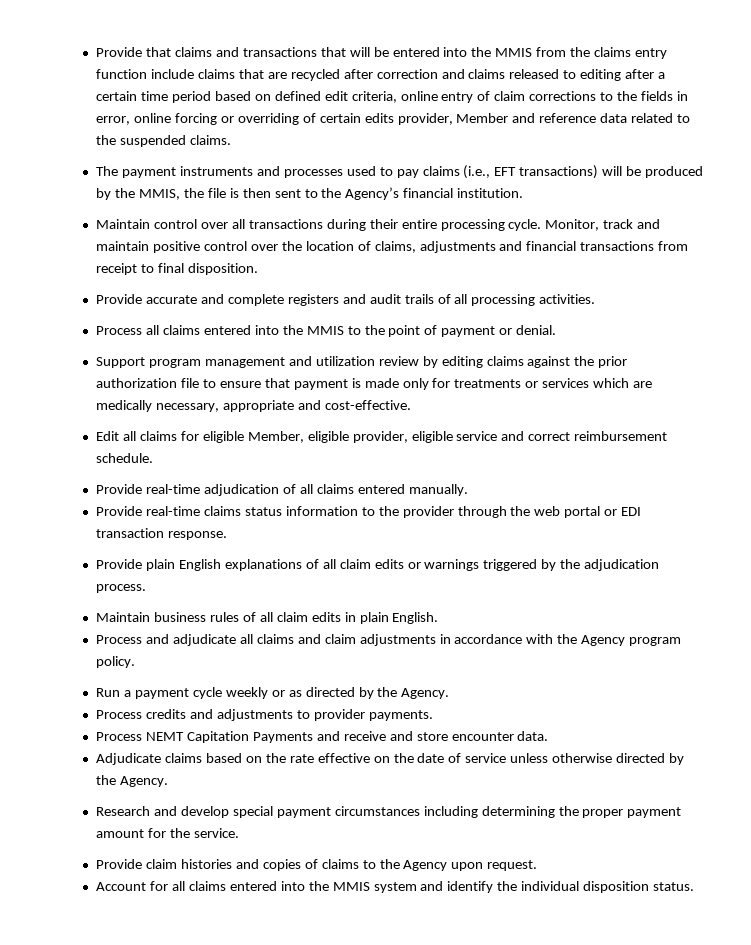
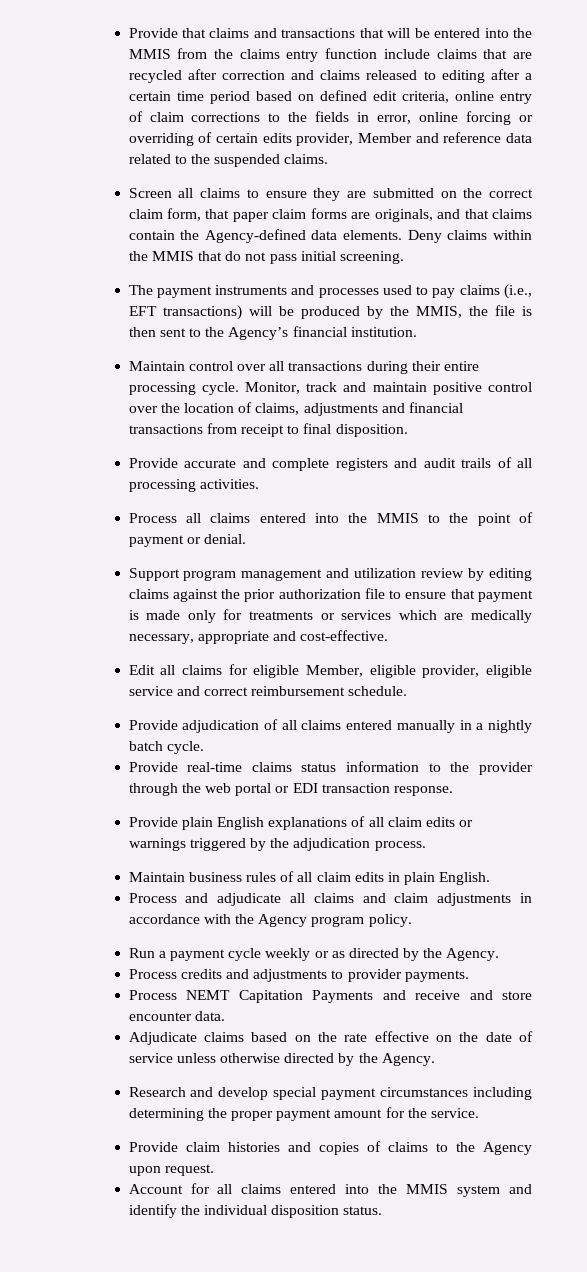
(232, 140) none -> [128,188,533,201] [128,208,532,222] [128,229,532,243] [128,251,404,264] // Screen all claims to ensure they are submitted on the correct claim form, that paper claim forms are originals, and that claims contain the Agency-defined data elements. Deny claims within the MMIS that do not pass initial screening.
[146,484,201,494] real-time -> (178, 725) none
[408,484,468,496] manually. -> [396,720,532,733] [128,741,204,754] manually in a nightly batch cycle.

